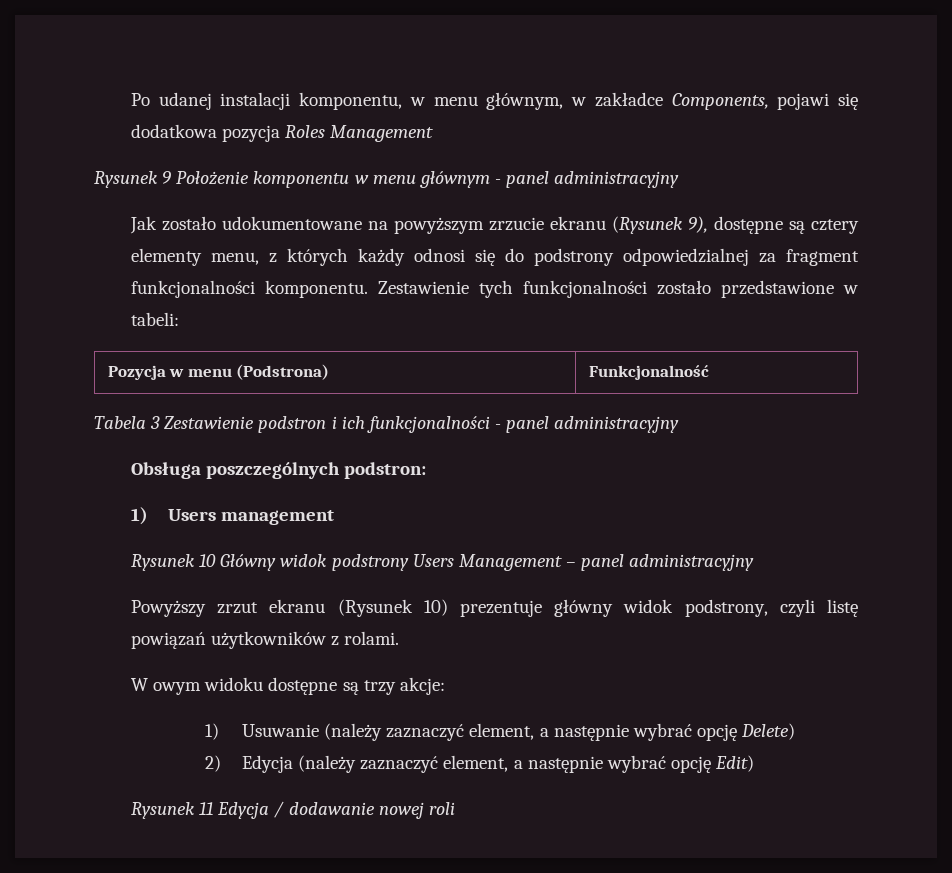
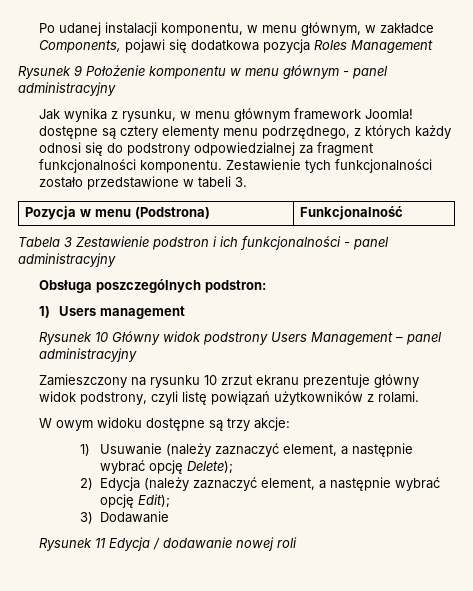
[162,216,709,234] zostało udokumentowane na powyższym zrzucie ekranu (Rysunek 9), -> [63,108,413,122] wynika z rysunku, w menu głównym framework Joomla!
[211,252,260,265] menu, -> [222,126,350,139] menu podrzędnego,
[131,312,180,326] tabeli: -> [197,176,247,188] tabeli 3.
[131,599,448,617] Powyższy zrzut ekranu (Rysunek 10) -> [38,374,299,388] Zamieszczony na rysunku 10 zrzut ekranu
[741,723,796,740] Delete) -> [187,461,234,474] Delete);
[715,755,755,772] Edit) -> [138,494,171,508] [79,511,170,524] Edit); // 3) Dodawanie

